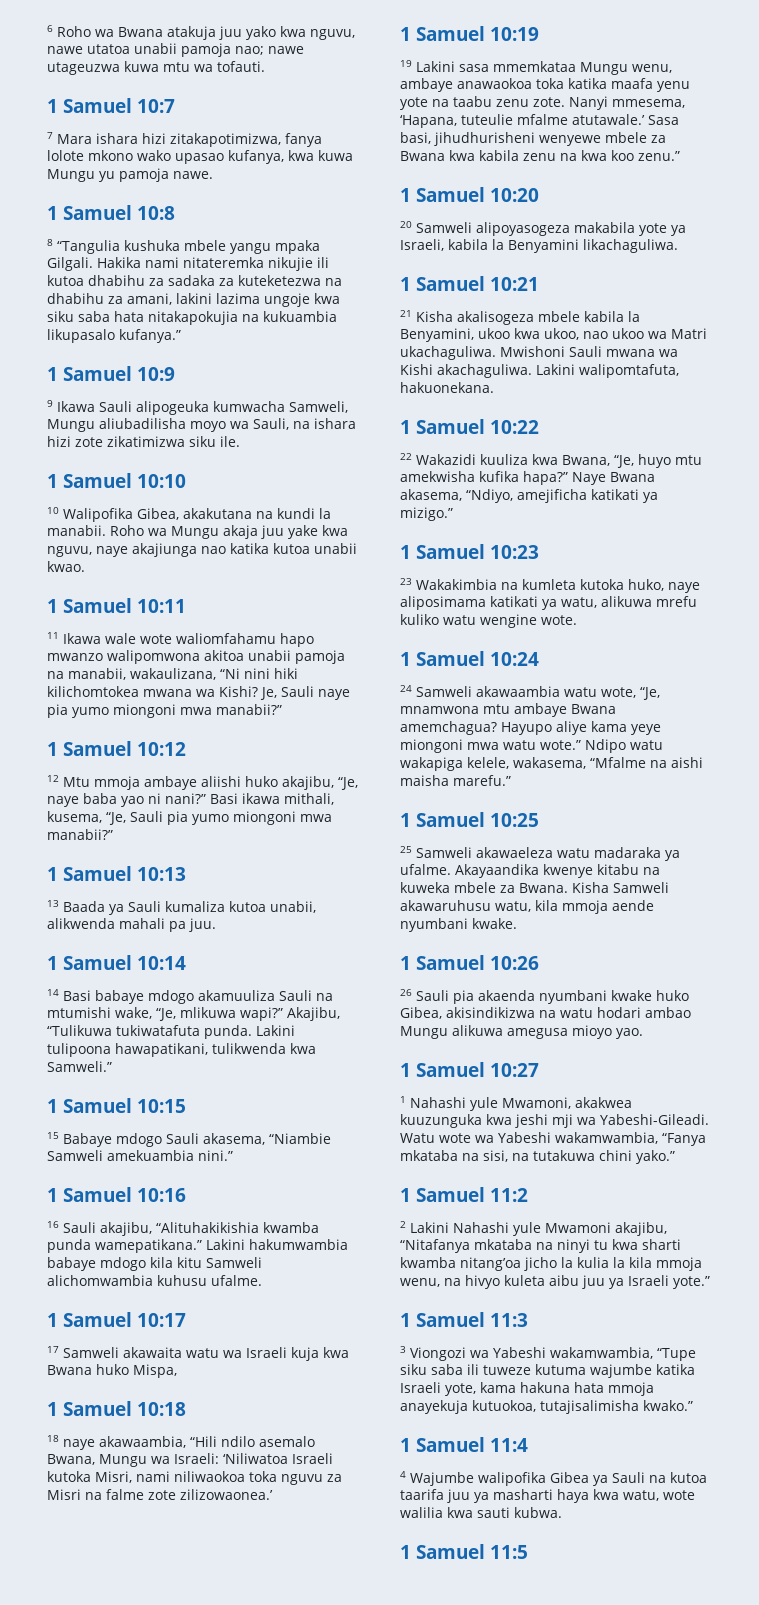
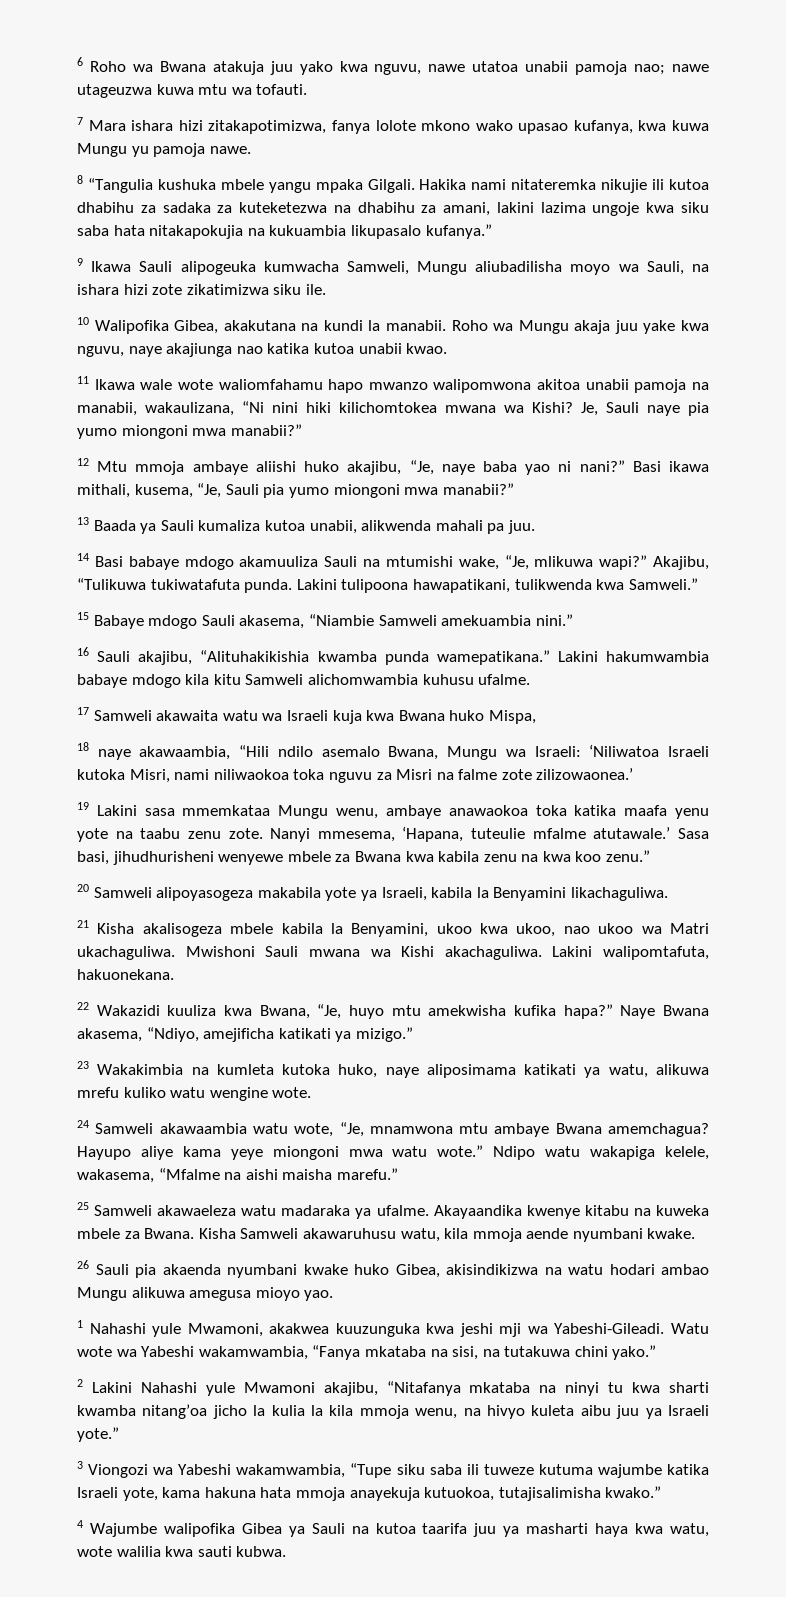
[47,98,176,113] // 1 Samuel 10:7 -> (308, 89) none
[47,205,176,220] // 1 Samuel 10:8 -> (251, 150) none
[47,366,176,381] // 1 Samuel 10:9 -> (492, 231) none
[47,473,187,488] // 1 Samuel 10:10 -> (326, 289) none
[47,598,187,613] // 1 Samuel 10:11 -> (448, 348) none
[47,741,187,756] // 1 Samuel 10:12 -> (302, 430) none
[47,866,187,881] // 1 Samuel 10:13 -> (514, 489) none
[47,955,187,970] // 1 Samuel 10:14 -> (535, 527) none
[47,1098,187,1113] // 1 Samuel 10:15 -> (698, 584) none
[47,1187,187,1202] // 1 Samuel 10:16 -> (573, 620) none
[47,1312,187,1327] // 1 Samuel 10:17 -> (531, 679) none
[47,1401,187,1416] // 1 Samuel 10:18 -> (536, 717) none
[400,26,540,41] // 1 Samuel 10:19 -> (634, 774) none
[400,187,540,202] // 1 Samuel 10:20 -> (651, 856) none
[400,276,540,291] // 1 Samuel 10:21 -> (668, 894) none
[400,419,540,434] // 1 Samuel 10:22 -> (174, 974) none
[400,544,540,559] // 1 Samuel 10:23 -> (413, 1034) none
[400,651,540,666] // 1 Samuel 10:24 -> (312, 1092) none
[400,812,540,827] // 1 Samuel 10:25 -> (398, 1174) none
[400,955,540,970] // 1 Samuel 10:26 -> (696, 1233) none
[400,1062,540,1077] // 1 Samuel 10:27 -> (334, 1295) none
[400,1187,529,1202] // 1 Samuel 11:2 -> (657, 1352) none
[400,1312,529,1327] // 1 Samuel 11:3 -> (119, 1434) none
[400,1437,529,1452] // 1 Samuel 11:4 -> (662, 1492) none
[400,1544,529,1559] // 1 Samuel 11:5 -> (287, 1551) none

